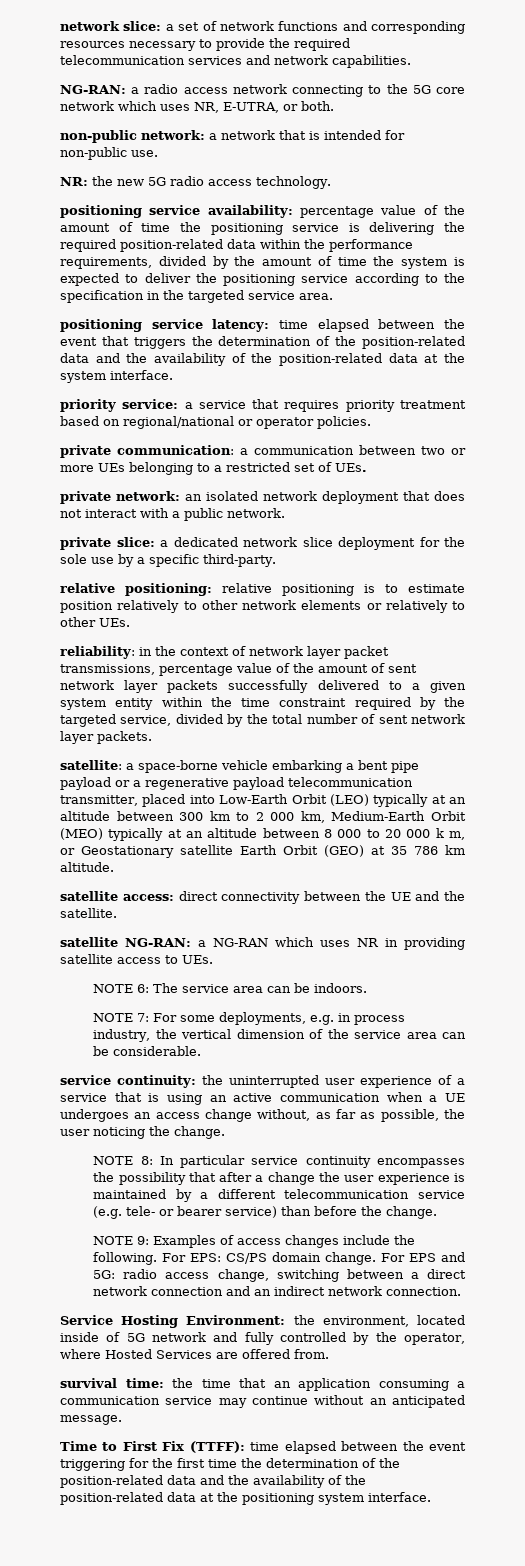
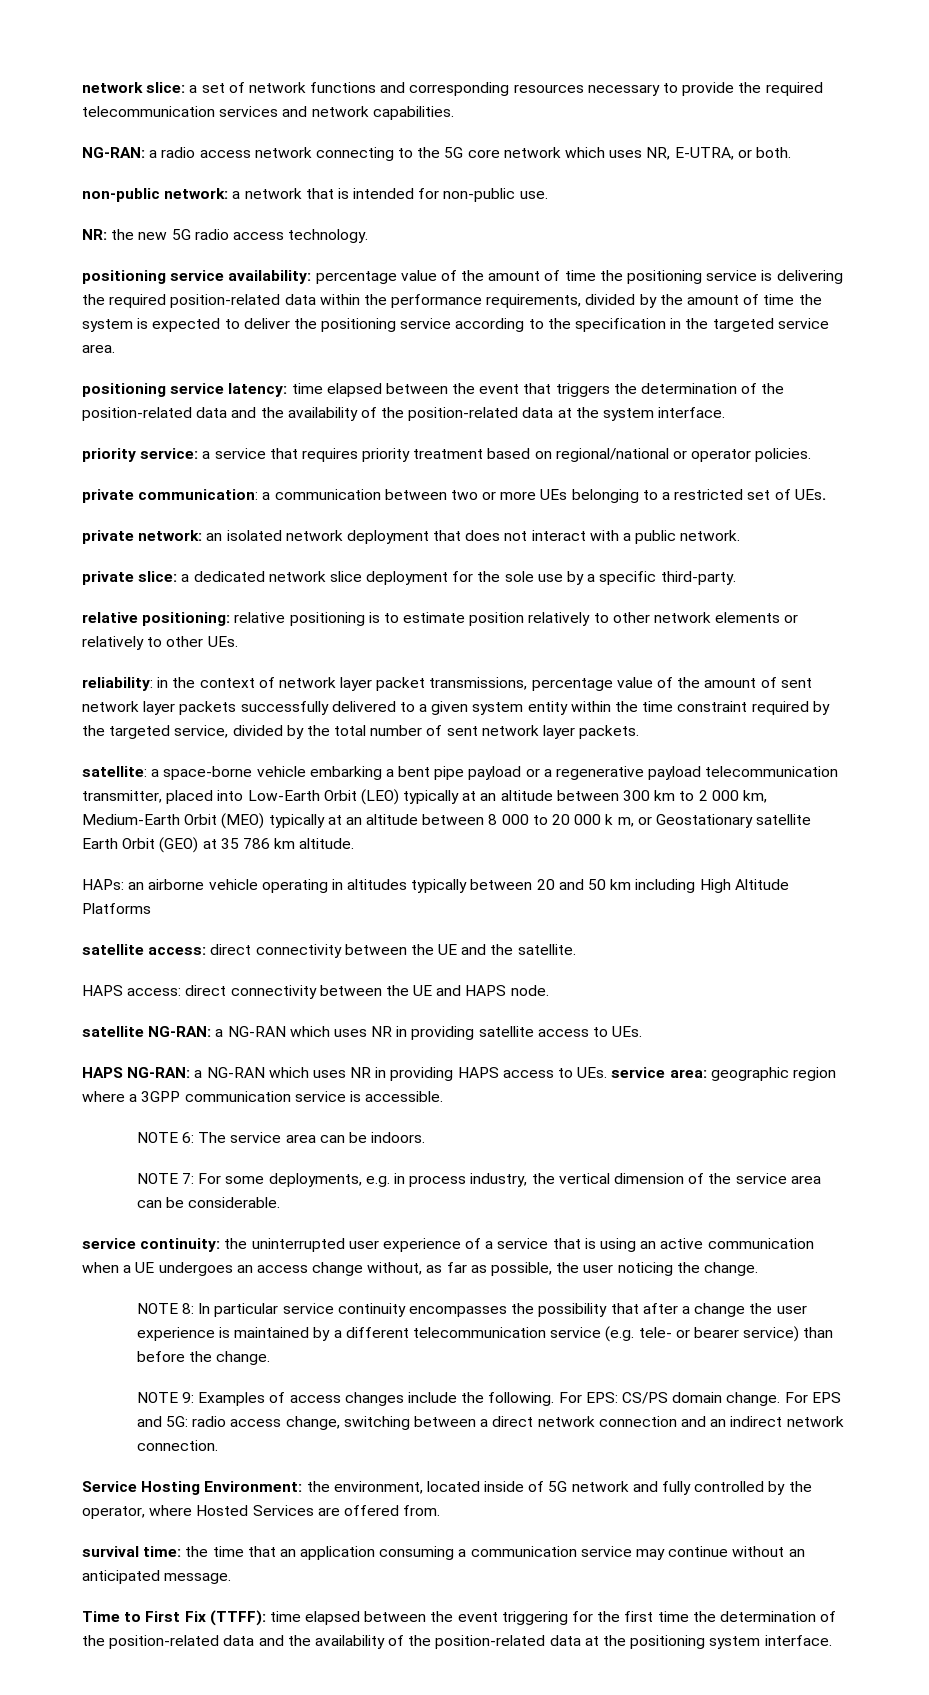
(114, 867) none -> [82,879,789,893] [82,903,151,914] // HAPs: an airborne vehicle operating in altitudes typically between 20 and 50 km including High Altitude Platforms
(117, 913) none -> [82,985,549,999] // HAPS access: direct connectivity between the UE and HAPS node.
(213, 959) none -> [82,1067,836,1081] [82,1091,444,1102] // HAPS NG-RAN: a NG-RAN which uses NR in providing HAPS access to UEs. service area: geographic region where a 3GPP communication service is accessible.

